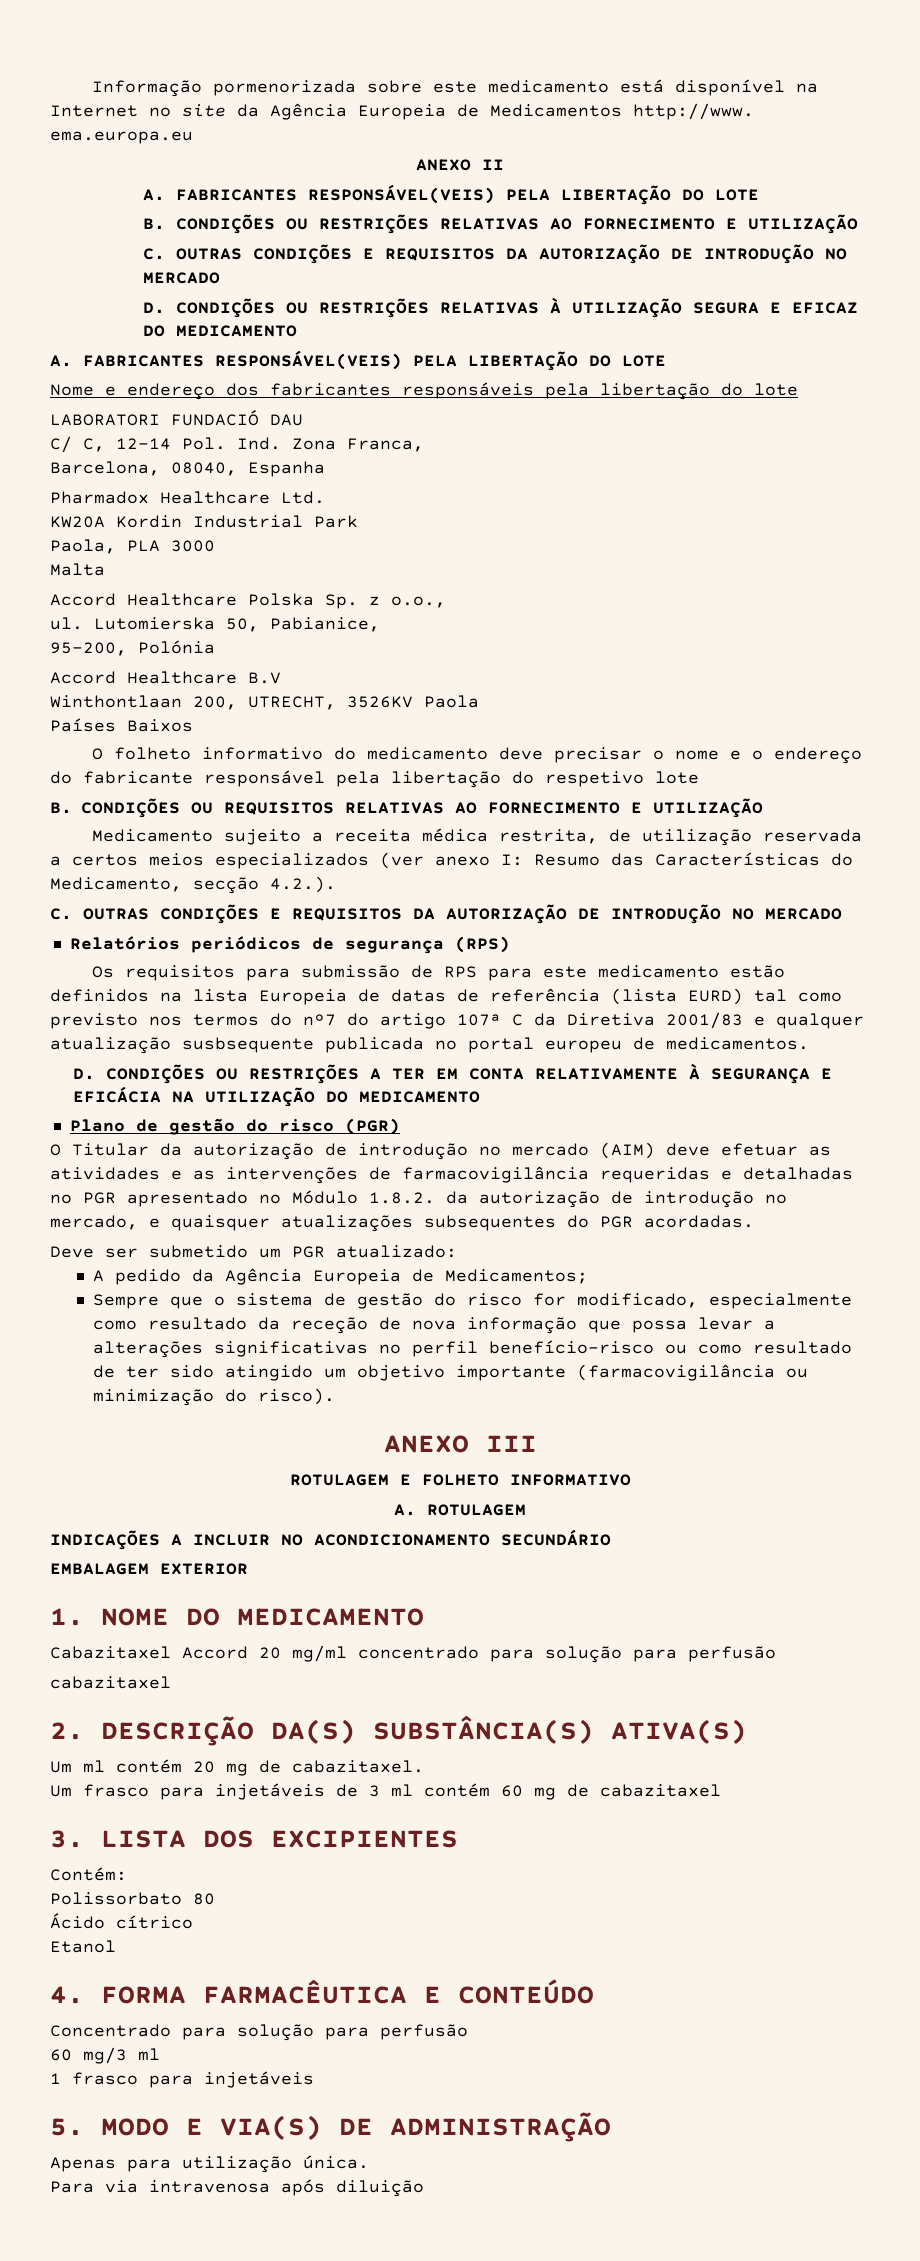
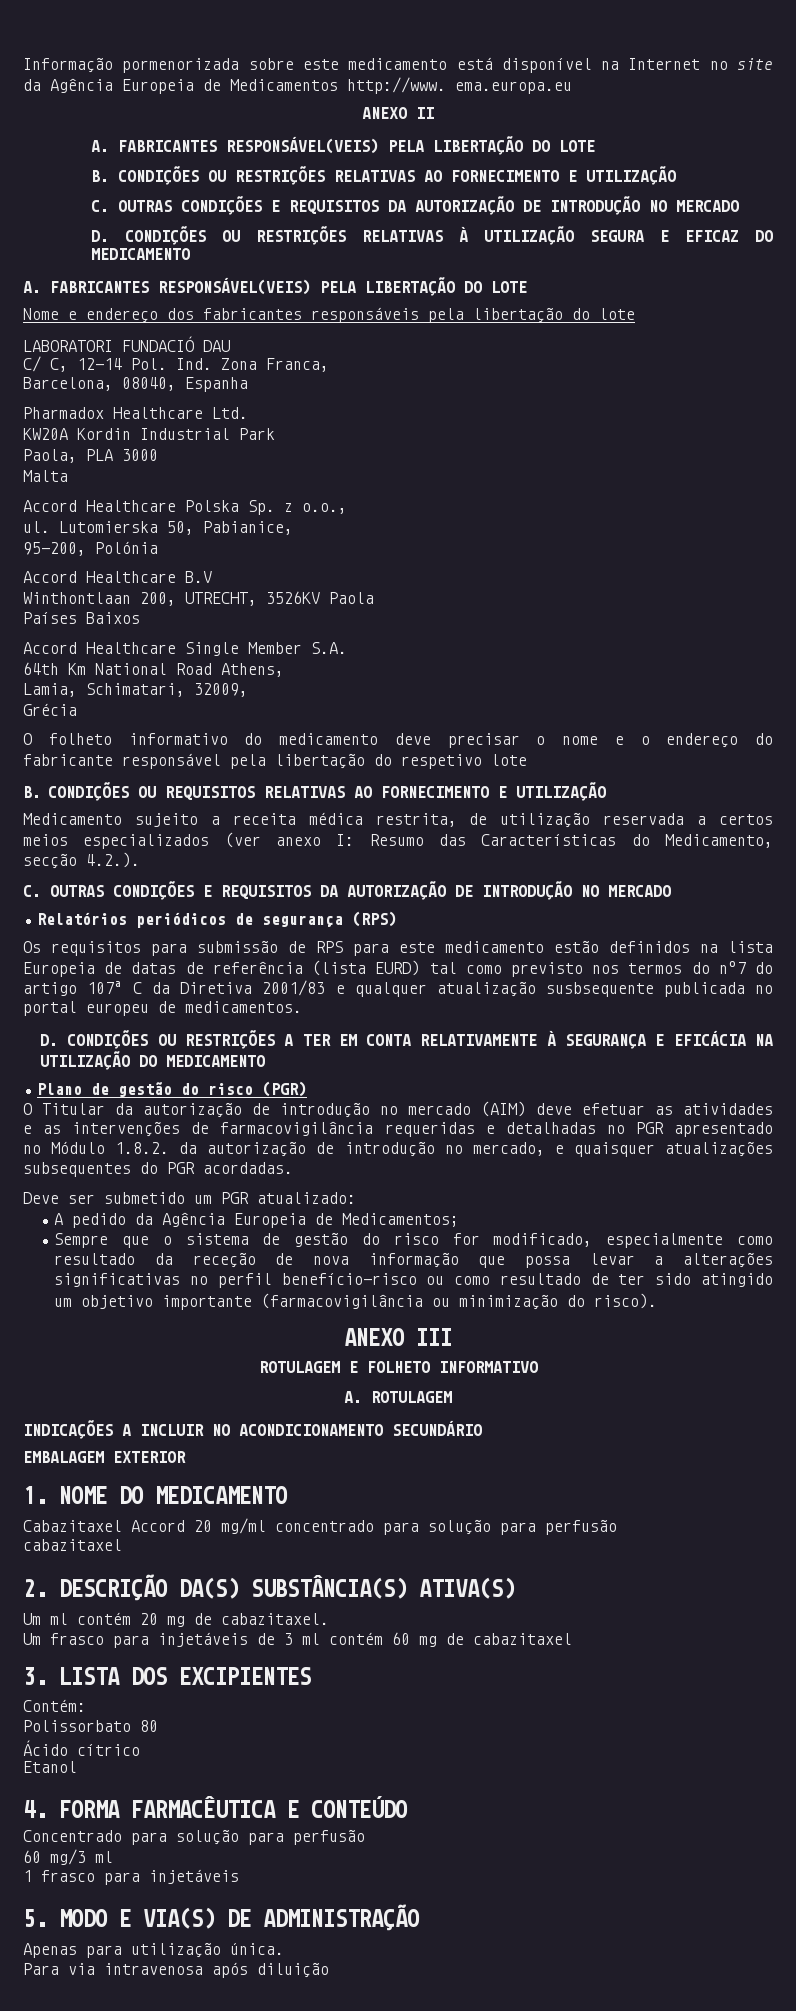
(193, 725) none -> [23,642,347,656] [23,662,284,677] [23,683,248,697] [23,703,77,716] // Accord Healthcare Single Member S.A. // 64th Km National Road Athens, // Lamia, Schimatari, 32009, // Grécia

